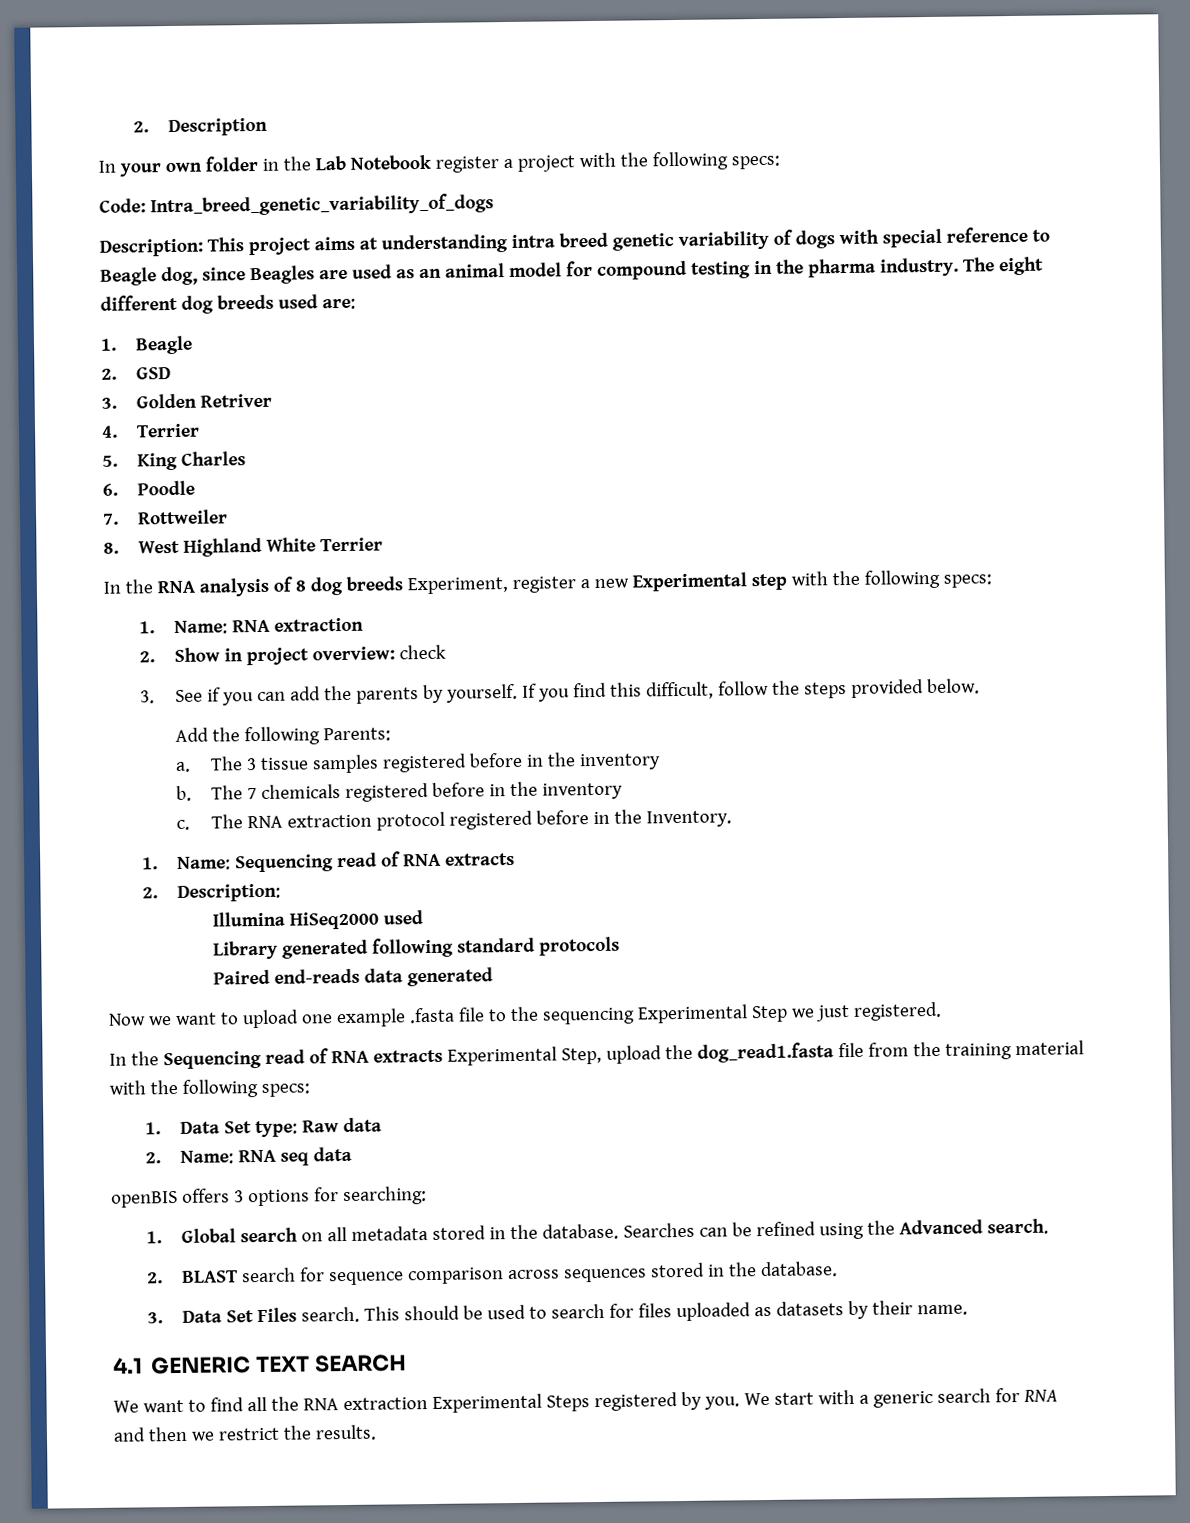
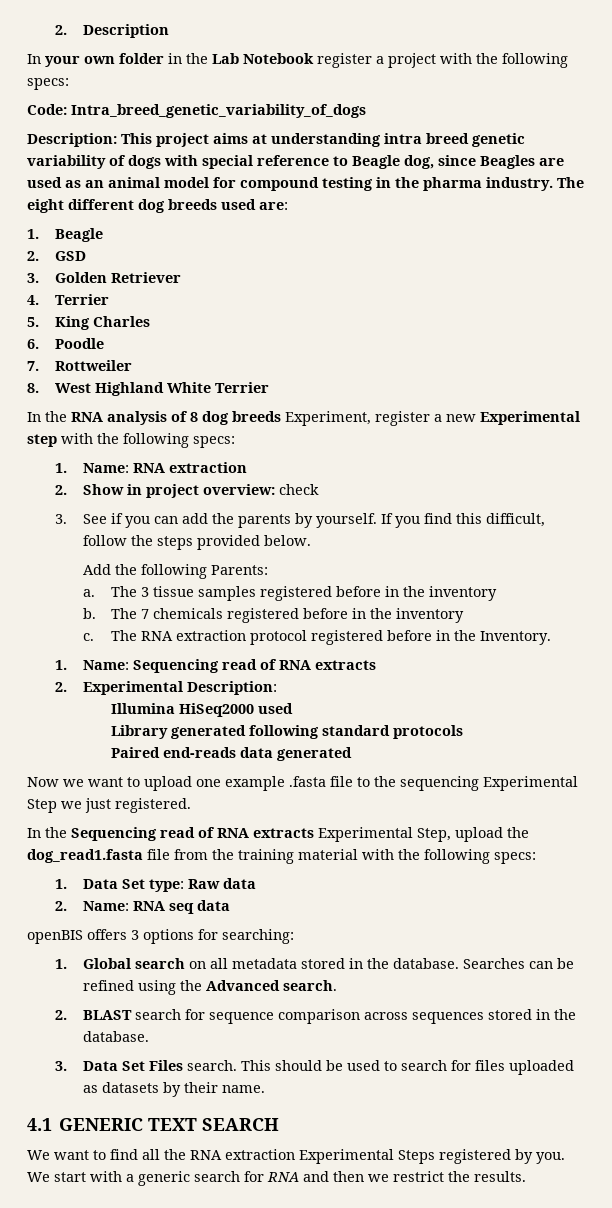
[199,393,272,408] Retriver -> [111,272,182,283] Retriever
(158, 893) none -> [83,681,184,695] Experimental

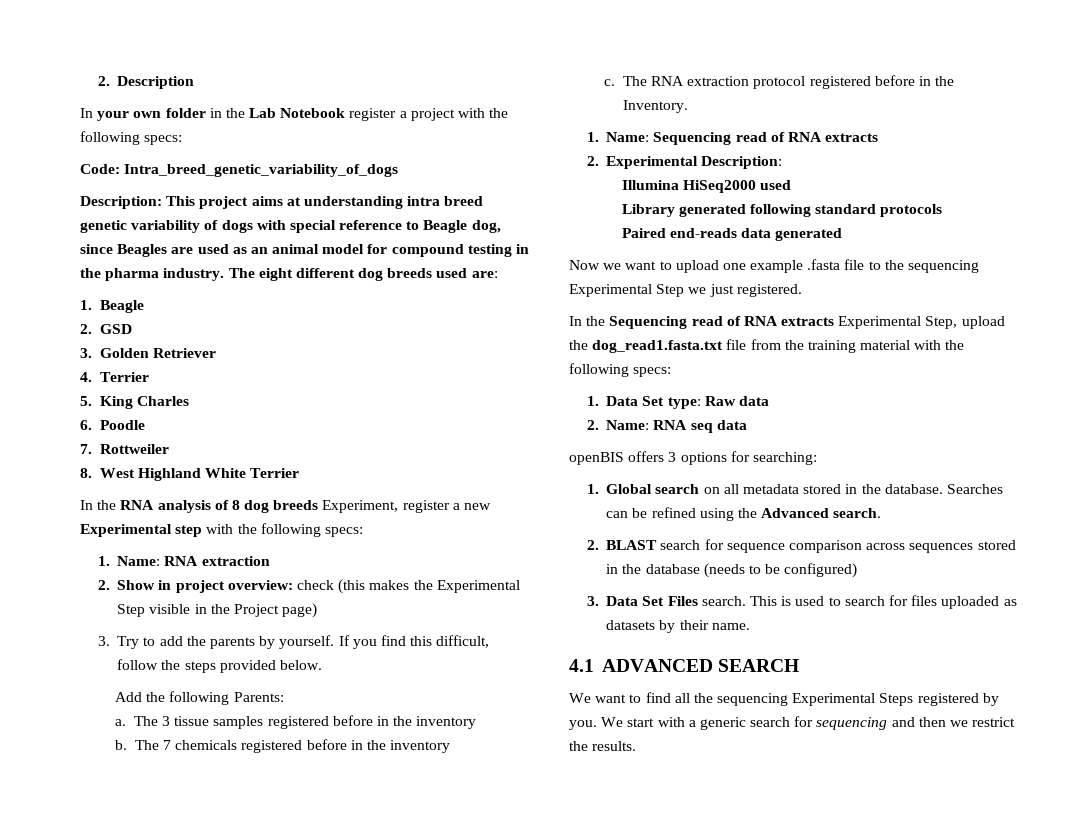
[55,513,179,528] // 3. See if you can -> [338,579,520,594] [117,603,318,618] [97,636,156,649] (this makes the Experimental Step visible in the Project page) // 3. Try to
[27,849,143,863] dog_read1.fasta -> [592,340,724,353] dog_read1.fasta.txt
[83,1031,150,1042] database. -> [645,563,858,578] database (needs to be configured)
[275,1060,344,1071] should be -> [781,596,792,606] is
[59,1118,198,1131] GENERIC TEXT -> [601,659,713,672] ADVANCED
[190,1149,295,1160] RNA extraction -> [717,693,789,706] sequencing
[267,1172,299,1182] RNA -> [816,717,888,730] sequencing

